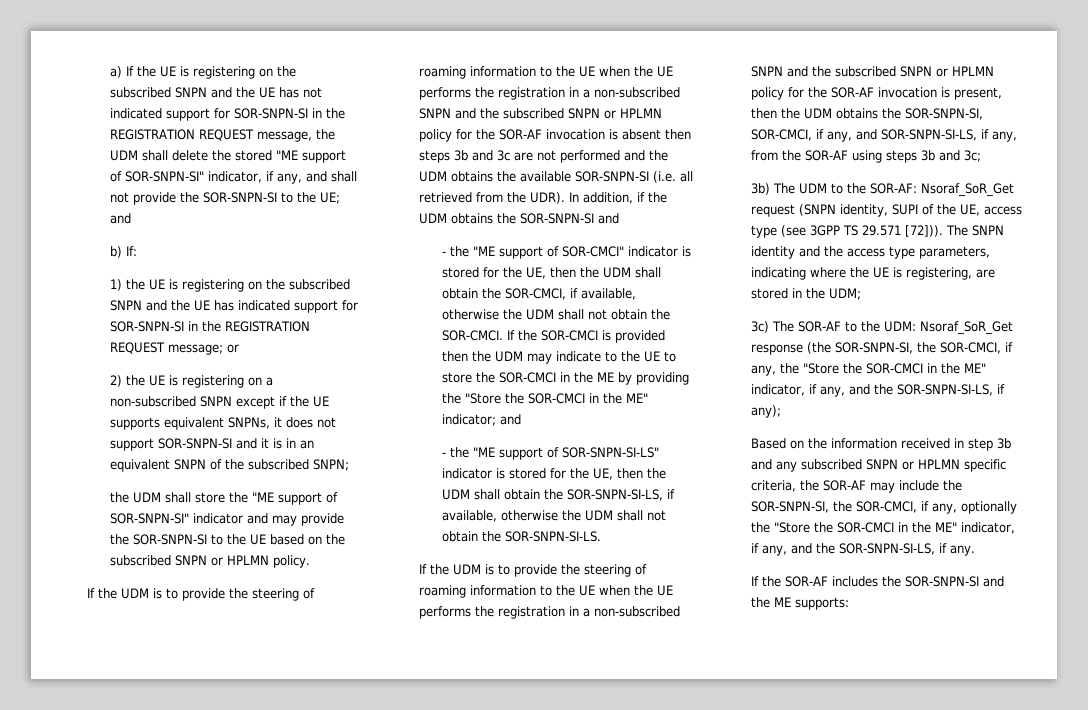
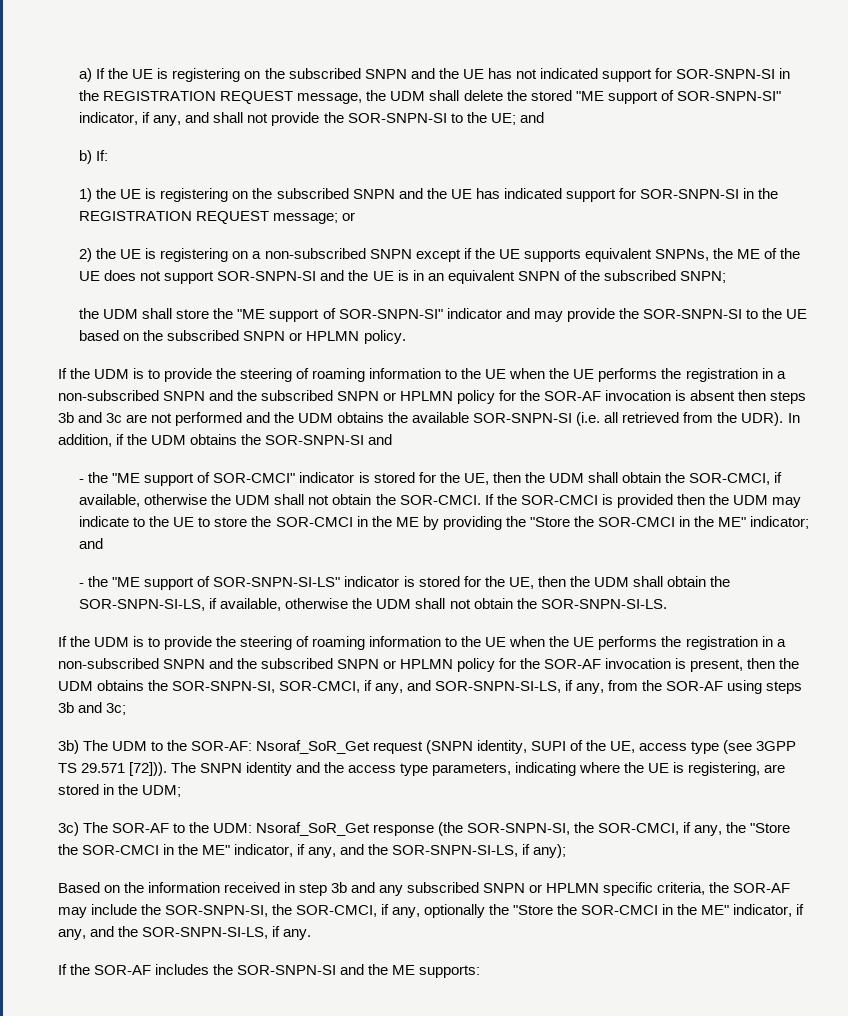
[274,417,283,427] it -> [712,248,801,259] [79,271,101,281] the ME of the UE
[261,438,270,448] it -> [348,270,394,281] the UE

